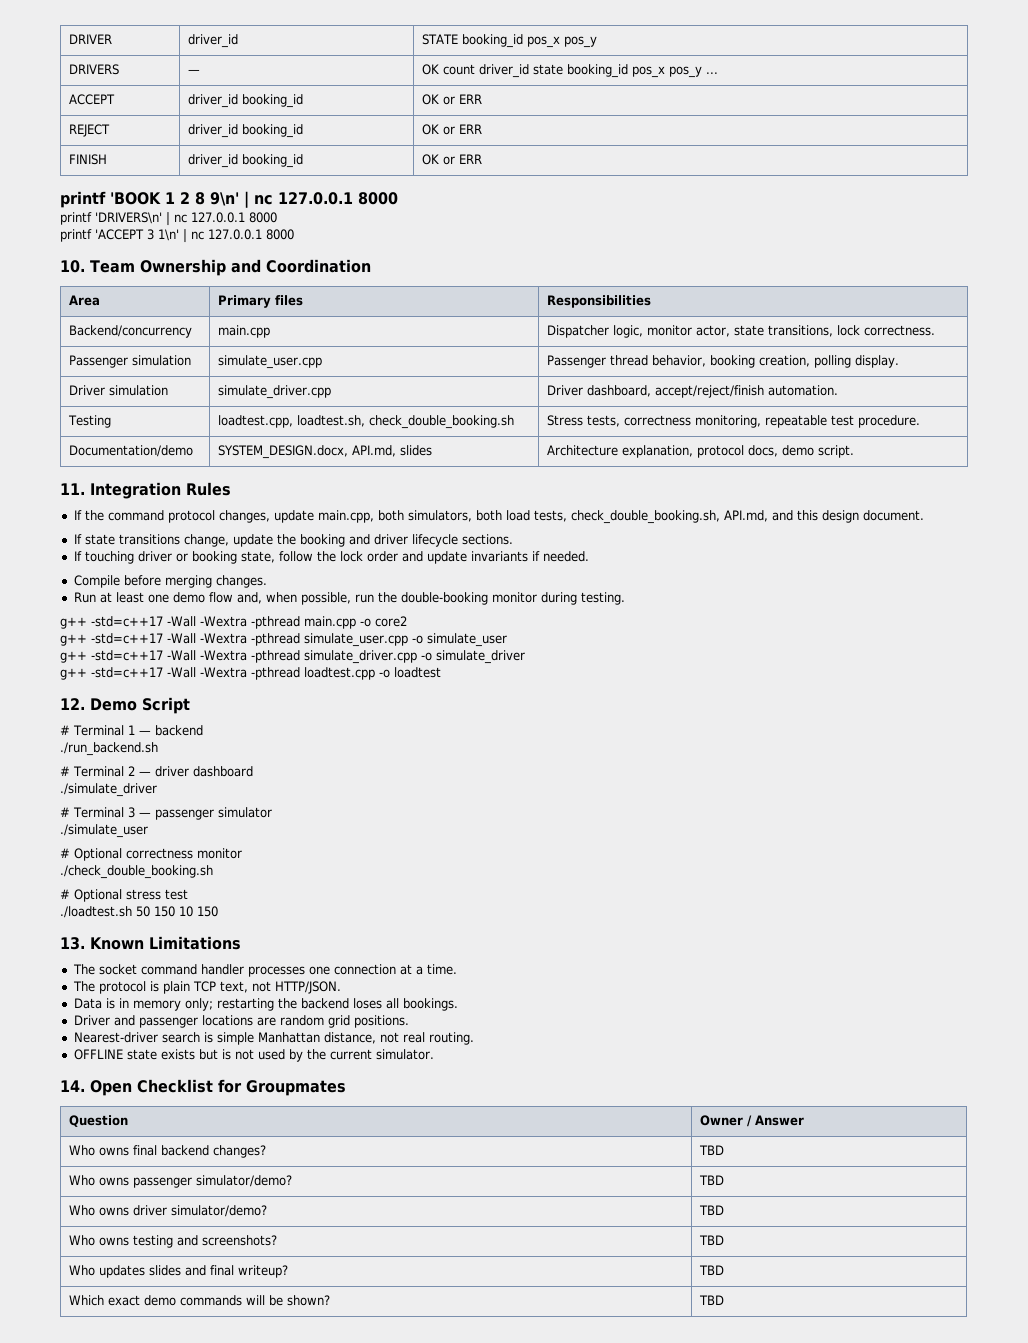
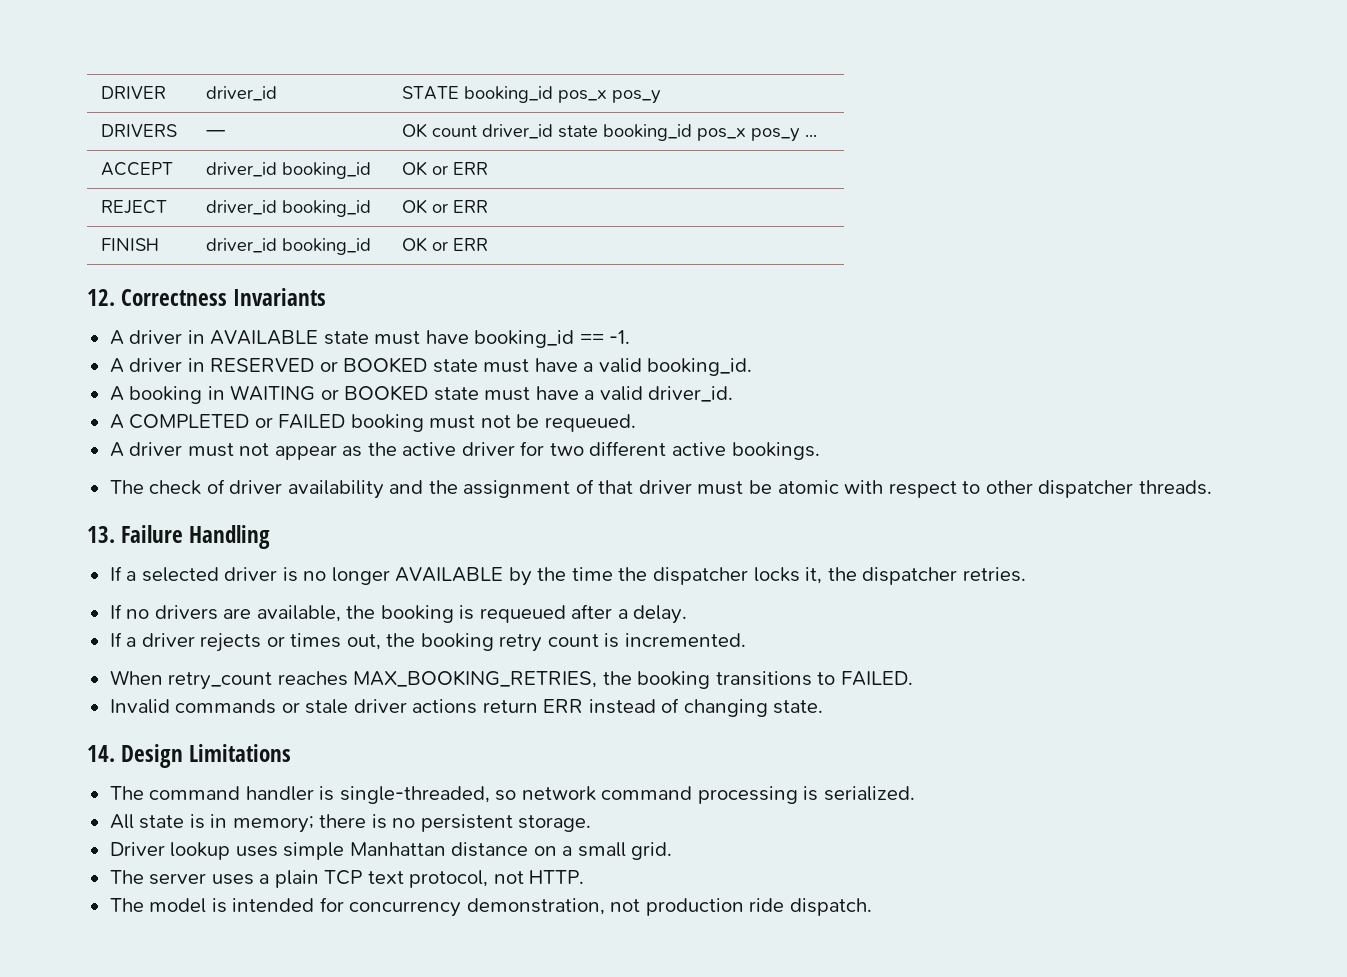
[60,191,398,208] [60,212,277,226] [60,229,294,243] [60,259,371,276] [68,295,100,306] [217,295,303,308] [546,295,651,308] [68,325,192,338] [217,325,270,338] [546,325,935,338] [68,355,191,368] [217,355,322,369] [546,355,899,368] [68,385,168,396] [217,385,331,399] [546,385,838,398] [67,415,111,428] [217,415,514,429] [546,415,920,428] [68,445,193,457] [217,445,432,459] [546,445,854,458] [60,482,231,499] [73,510,924,524] [73,534,513,547] [73,551,589,564] [73,575,267,588] [73,592,625,605] [60,616,407,629] [60,633,507,647] [60,650,525,664] [60,667,441,680] [60,697,190,714] [60,725,203,736] [60,742,158,756] [60,766,253,777] [60,783,157,797] [60,807,272,820] [60,824,148,838] [60,848,242,861] [60,865,213,879] [60,889,188,902] [60,906,218,918] [60,937,144,950] printf 'BOOK 1 2 8 9\n' | nc 127.0.0.1 8000 // printf 'DRIVERS\n' | nc 127.0.0.1 8000 // printf 'ACCEPT 3 1\n' | nc 127.0.0.1 8000 // 10. Team Ownership and Coordination // Area | Primary files | Responsibilities // Backend/concurrency | main.cpp | Dispatcher logic, monitor actor, state transitions, lock correctness. // Passenger simulation | simulate_user.cpp | Passenger thread behavior, booking creation, polling display. // Driver simulation | simulate_driver.cpp | Driver dashboard, accept/reject/finish automation. // Testing | loadtest.cpp, loadtest.sh, check_double_booking.sh | Stress tests, correctness monitoring, repeatable test procedure. // Documentation/demo | SYSTEM_DESIGN.docx, API.md, slides | Architecture explanation, protocol docs, demo script. // 11. Integration Rules // If the command protocol changes, update main.cpp, both simulators, both load tests, check_double_booking.sh, API.md, and this design document. // If state transitions change, update the booking and driver lifecycle sections. // If touching driver or booking state, follow the lock order and update invariants if needed. // Compile before merging changes. // Run at least one demo flow and, when possible, run the double-booking monitor during testing. // g++ -std=c++17 -Wall -Wextra -pthread main.cpp -o core2 // g++ -std=c++17 -Wall -Wextra -pthread simulate_user.cpp -o simulate_user // g++ -std=c++17 -Wall -Wextra -pthread simulate_driver.cpp -o simulate_driver // g++ -std=c++17 -Wall -Wextra -pthread loadtest.cpp -o loadtest // 12. Demo Script // # Terminal 1 — backend // ./run_backend.sh // # Terminal 2 — driver dashboard // ./simulate_driver // # Terminal 3 — passenger simulator // ./simulate_user // # Optional correctness monitor // ./check_double_booking.sh // # Optional stress test // ./loadtest.sh 50 150 10 150 // 13. Known -> [87,288,327,306] [109,330,631,348] [109,357,753,376] [109,385,734,404] [109,414,636,432] [109,441,820,460] [109,479,1212,499] [87,525,271,549] [109,566,1026,586] [109,604,688,624] [109,632,746,652] [109,670,913,690] [109,698,824,717] [87,744,184,768] 12. Correctness Invariants // A driver in AVAILABLE state must have booking_id == -1. // A driver in RESERVED or BOOKED state must have a valid booking_id. // A booking in WAITING or BOOKED state must have a valid driver_id. // A COMPLETED or FAILED booking must not be requeued. // A driver must not appear as the active driver for two different active bookings. // The check of driver availability and the assignment of that driver must be atomic with respect to other dispatcher threads. // 13. Failure Handling // If a selected driver is no longer AVAILABLE by the time the dispatcher locks it, the dispatcher retries. // If no drivers are available, the booking is requeued after a delay. // If a driver rejects or times out, the booking retry count is incremented. // When retry_count reaches MAX_BOOKING_RETRIES, the booking transitions to FAILED. // Invalid commands or stale driver actions return ERR instead of changing state. // 14. Design
[98,964,137,975] socket -> (144, 793) none
[247,964,457,977] [72,981,341,994] [73,998,458,1011] [73,1015,409,1028] [73,1032,474,1045] [73,1049,434,1062] [60,1079,346,1096] [68,1115,128,1127] [699,1115,804,1127] [68,1145,266,1158] [698,1145,724,1155] [68,1175,292,1188] [698,1175,724,1185] [68,1205,267,1217] [698,1205,724,1215] [68,1235,277,1248] [698,1235,724,1245] [68,1265,288,1278] [698,1265,724,1275] [68,1295,330,1306] [698,1295,724,1305] processes one connection at a time. // The protocol is plain TCP text, not HTTP/JSON. // Data is in memory only; restarting the backend loses all bookings. // Driver and passenger locations are random grid positions. // Nearest-driver search is simple Manhattan distance, not real routing. // OFFLINE state exists but is not used by the current simulator. // 14. Open Checklist for Groupmates // Question | Owner / Answer // Who owns final backend changes? | TBD // Who owns passenger simulator/demo? | TBD // Who owns driver simulator/demo? | TBD // Who owns testing and screenshots? | TBD // Who updates slides and final writeup? | TBD // Which exact demo commands will be shown? | TBD -> [319,786,915,804] [109,814,592,833] [109,842,673,860] [109,870,585,888] [109,897,872,917] is single-threaded, so network command processing is serialized. // All state is in memory; there is no persistent storage. // Driver lookup uses simple Manhattan distance on a small grid. // The server uses a plain TCP text protocol, not HTTP. // The model is intended for concurrency demonstration, not production ride dispatch.

